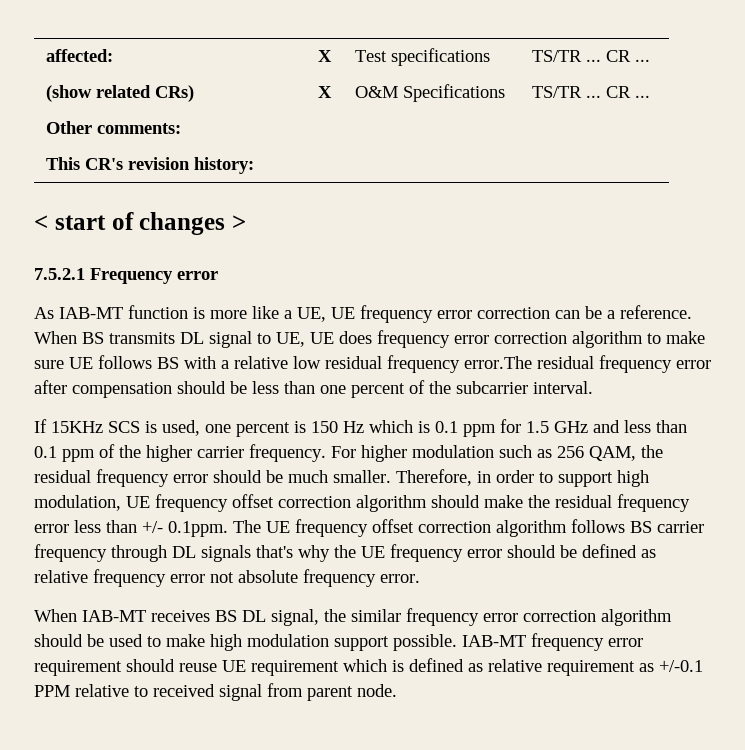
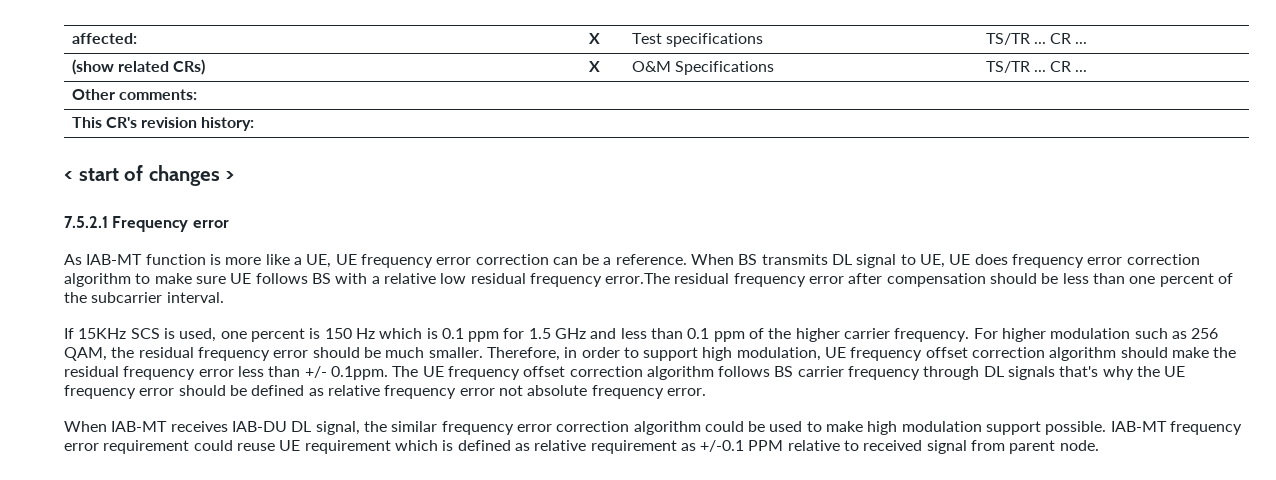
[215,610,237,622] BS -> [231,421,287,432] IAB-DU
[34,634,83,647] should -> [704,421,744,432] could
[126,659,175,672] should -> [193,440,233,451] could

